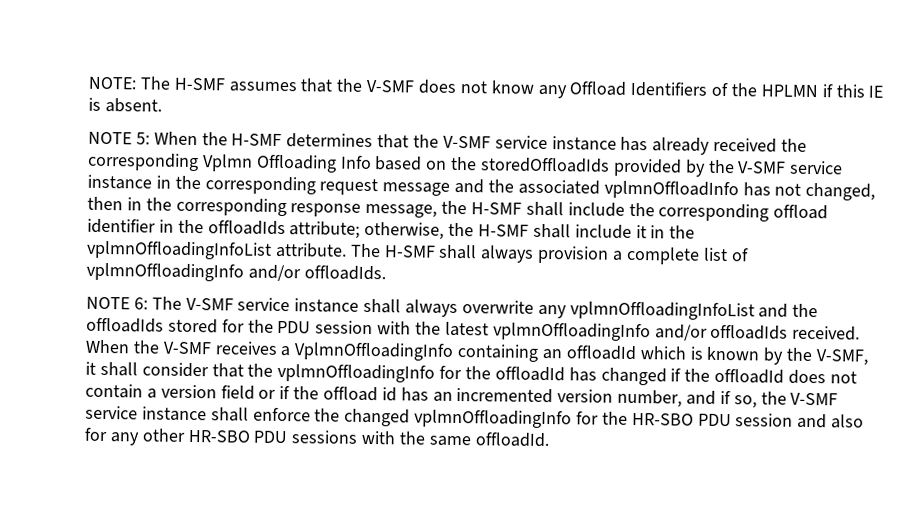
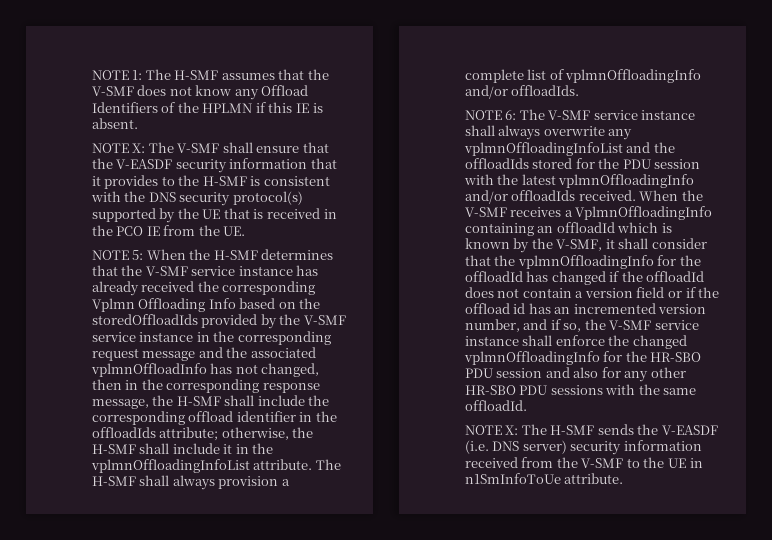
[87,76,137,90] NOTE: -> [91,70,143,80] NOTE 1:
(162, 105) none -> [91,142,329,153] [91,158,337,173] [91,175,330,189] [90,191,303,206] [91,208,337,223] [91,225,246,236] // NOTE X: The V-SMF shall ensure that the V-EASDF security information that it provides to the H-SMF is consistent with the DNS security protocol(s) supported by the UE that is received in the PCO IE from the UE.
(550, 440) none -> [464,424,718,435] [464,440,702,455] [464,457,703,468] [464,473,624,484] // NOTE X: The H-SMF sends the V-EASDF (i.e. DNS server) security information received from the V-SMF to the UE in n1SmInfoToUe attribute.

